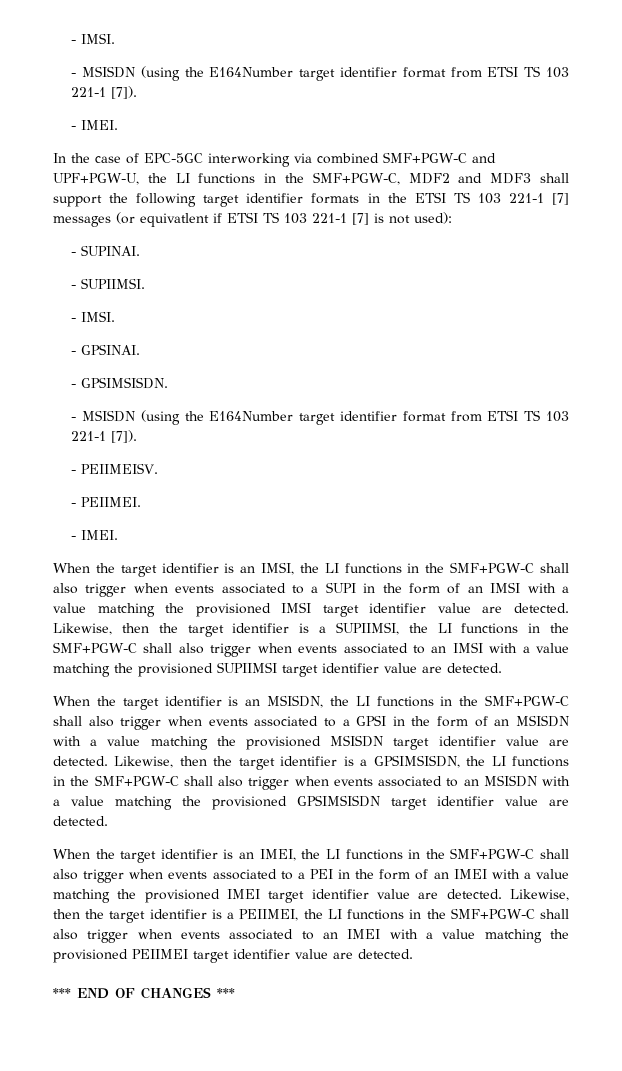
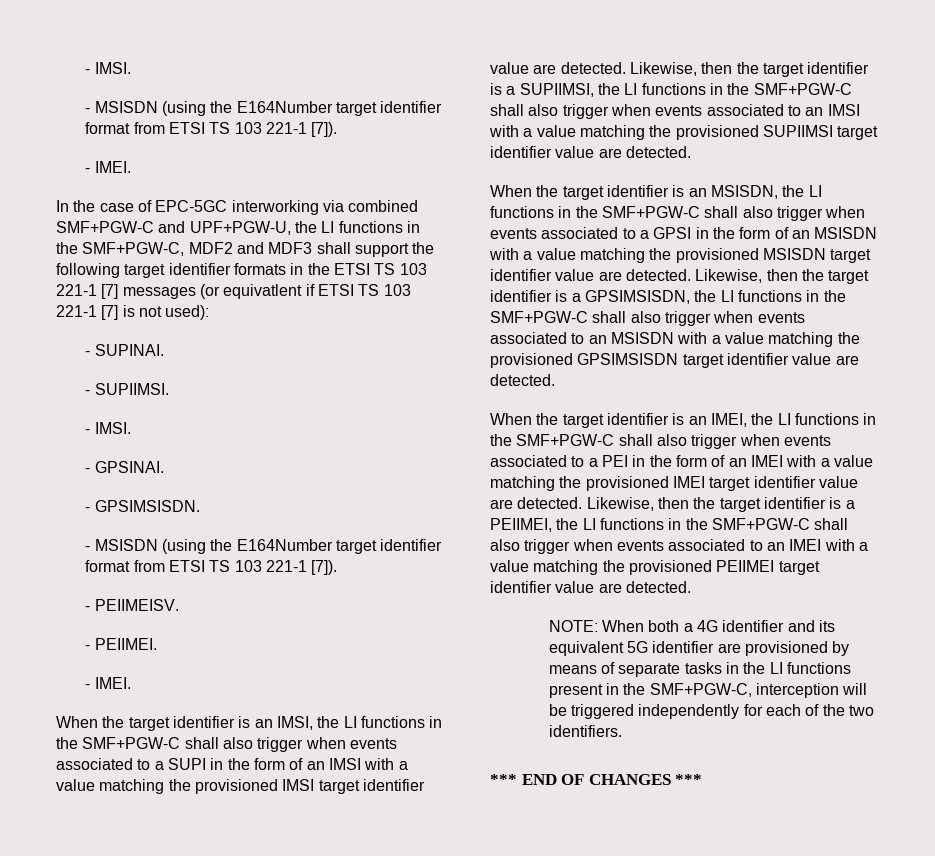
(413, 954) none -> [548,620,836,632] [548,641,850,656] [548,662,852,677] [548,683,868,698] [548,704,875,719] [548,725,622,737] // NOTE: When both a 4G identifier and its equivalent 5G identifier are provisioned by means of separate tasks in the LI functions present in the SMF+PGW-C, interception will be triggered independently for each of the two identifiers.

